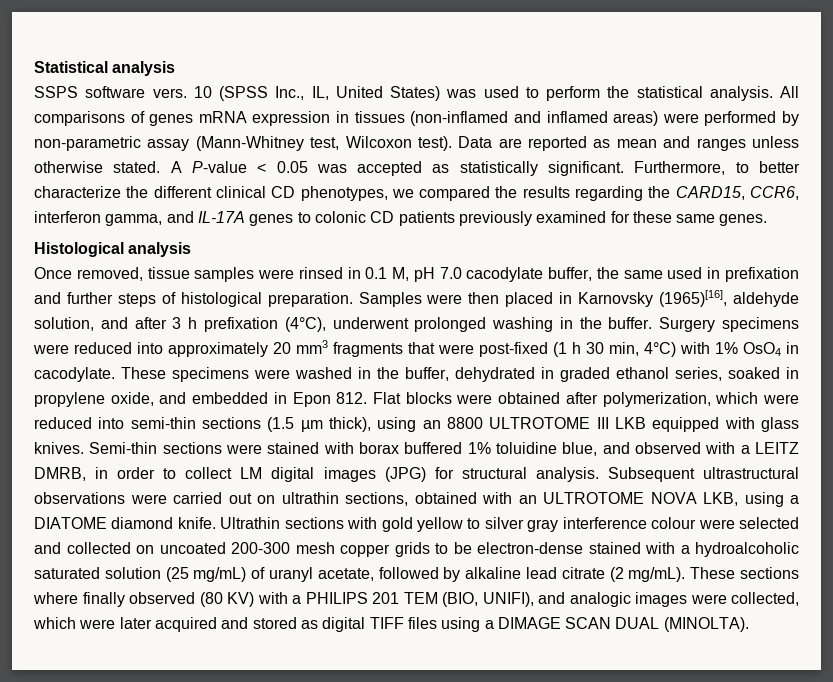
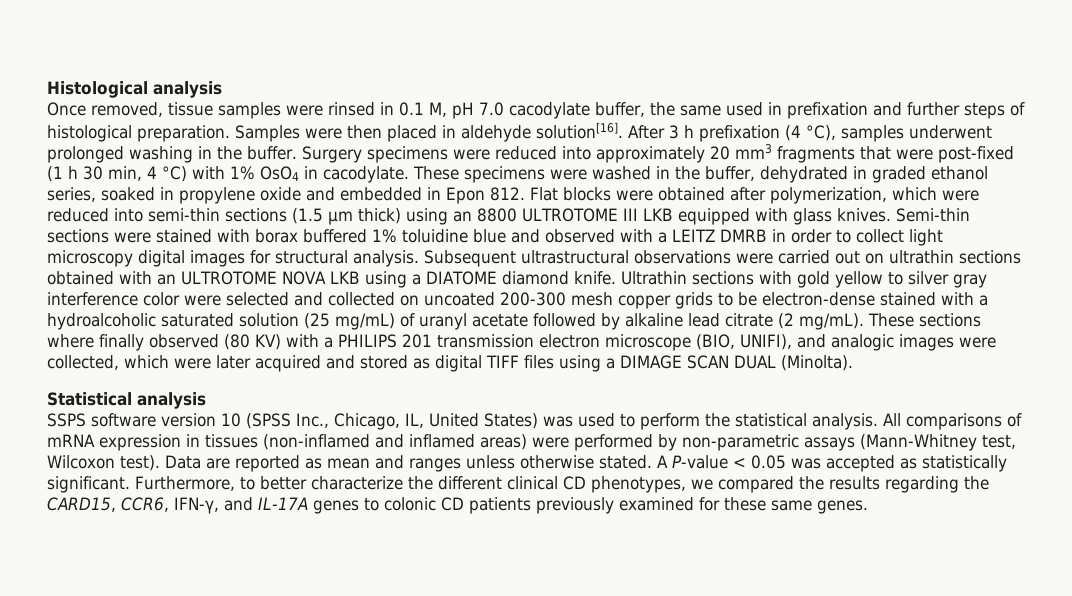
(34, 67) none -> [47,81,222,98] [47,102,1025,119] [47,122,992,142] [47,144,1014,163] [47,166,988,183] [47,187,979,204] [47,208,970,225] [47,229,943,246] [47,250,1021,267] [47,271,987,288] [47,292,988,309] [47,313,981,330] [47,334,996,351] [47,355,853,372] Histological analysis // Once removed, tissue samples were rinsed in 0.1 M, pH 7.0 cacodylate buffer, the same used in prefixation and further steps of histological preparation. Samples were then placed in aldehyde solution[16]. After 3 h prefixation (4 °C), samples underwent prolonged washing in the buffer. Surgery specimens were reduced into approximately 20 mm3 fragments that were post-fixed (1 h 30 min, 4 °C) with 1% OsO4 in cacodylate. These specimens were washed in the buffer, dehydrated in graded ethanol series, soaked in propylene oxide and embedded in Epon 812. Flat blocks were obtained after polymerization, which were reduced into semi-thin sections (1.5 µm thick) using an 8800 ULTROTOME III LKB equipped with glass knives. Semi-thin sections were stained with borax buffered 1% toluidine blue and observed with a LEITZ DMRB in order to collect light microscopy digital images for structural analysis. Subsequent ultrastructural observations were carried out on ultrathin sections obtained with an ULTROTOME NOVA LKB using a DIATOME diamond knife. Ultrathin sections with gold yellow to silver gray interference color were selected and collected on uncoated 200-300 mesh copper grids to be electron-dense stained with a hydroalcoholic saturated solution (25 mg/mL) of uranyl acetate followed by alkaline lead citrate (2 mg/mL). These sections where finally observed (80 KV) with a PHILIPS 201 transmission electron microscope (BIO, UNIFI), and analogic images were collected, which were later acquired and stored as digital TIFF files using a DIMAGE SCAN DUAL (Minolta). //
[152,88,187,98] vers. -> [161,413,216,427] version
(305, 93) none -> [334,413,400,430] Chicago,
[149,114,194,126] genes -> (1022, 420) none
[147,139,190,151] assay -> [804,437,855,451] assays
[34,211,163,226] interferon gamma, -> [174,497,219,514] IFN-γ,
[34,242,192,257] [34,267,799,282] [34,290,799,307] [34,317,800,332] [33,340,799,357] [34,367,799,382] [34,392,799,407] [34,417,800,432] [34,442,800,456] [34,467,800,482] [34,492,799,507] [34,517,800,532] [34,542,799,557] [34,567,799,582] [33,592,799,607] [33,617,749,632] // Histological analysis // Once removed, tissue samples were rinsed in 0.1 M, pH 7.0 cacodylate buffer, the same used in prefixation and further steps of histological preparation. Samples were then placed in Karnovsky (1965)[16], aldehyde solution, and after 3 h prefixation (4°C), underwent prolonged washing in the buffer. Surgery specimens were reduced into approximately 20 mm3 fragments that were post-fixed (1 h 30 min, 4°C) with 1% OsO4 in cacodylate. These specimens were washed in the buffer, dehydrated in graded ethanol series, soaked in propylene oxide, and embedded in Epon 812. Flat blocks were obtained after polymerization, which were reduced into semi-thin sections (1.5 µm thick), using an 8800 ULTROTOME III LKB equipped with glass knives. Semi-thin sections were stained with borax buffered 1% toluidine blue, and observed with a LEITZ DMRB, in order to collect LM digital images (JPG) for structural analysis. Subsequent ultrastructural observations were carried out on ultrathin sections, obtained with an ULTROTOME NOVA LKB, using a DIATOME diamond knife. Ultrathin sections with gold yellow to silver gray interference colour were selected and collected on uncoated 200-300 mesh copper grids to be electron-dense stained with a hydroalcoholic saturated solution (25 mg/mL) of uranyl acetate, followed by alkaline lead citrate (2 mg/mL). These sections where finally observed (80 KV) with a PHILIPS 201 TEM (BIO, UNIFI), and analogic images were collected, which were later acquired and stored as digital TIFF files using a DIMAGE SCAN DUAL (MINOLTA). -> (868, 507) none

